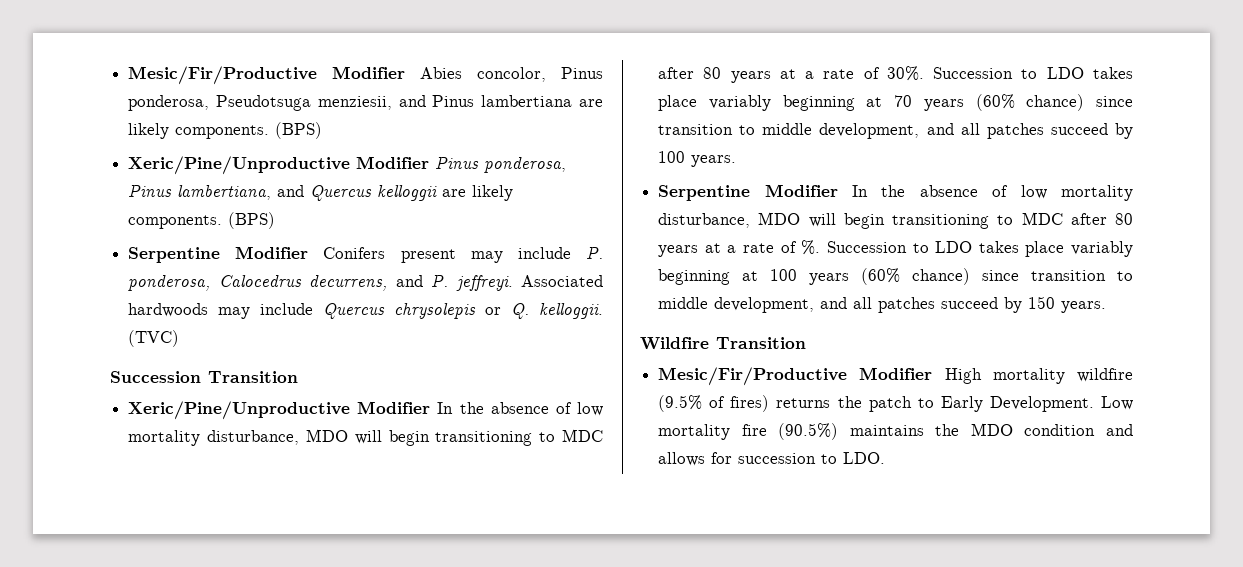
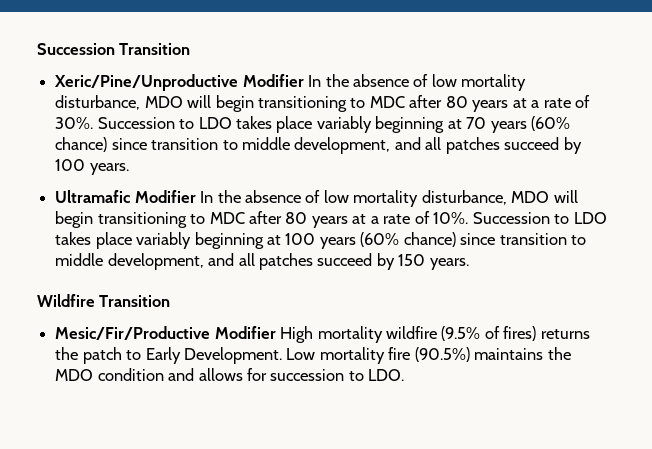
[128,66,603,85] [128,95,603,111] [128,122,323,139] [128,156,567,175] [128,185,514,201] [128,212,276,229] [128,246,603,263] [128,275,604,291] [128,303,604,319] [128,330,180,347] Mesic/Fir/Productive Modifier Abies concolor, Pinus ponderosa, Pseudotsuga menziesii, and Pinus lambertiana are likely components. (BPS) // Xeric/Pine/Unproductive Modifier Pinus ponderosa, Pinus lambertiana, and Quercus kelloggii are likely components. (BPS) // Serpentine Modifier Conifers present may include P. ponderosa, Calocedrus decurrens, and P. jeffreyi. Associated hardwoods may include Quercus chrysolepis or Q. kelloggii. (TVC) // -> (37, 49) none
[658,185,751,201] Serpentine -> [55,190,131,203] Ultramafic
[801,240,821,255] %. -> [433,212,469,224] 10%.

